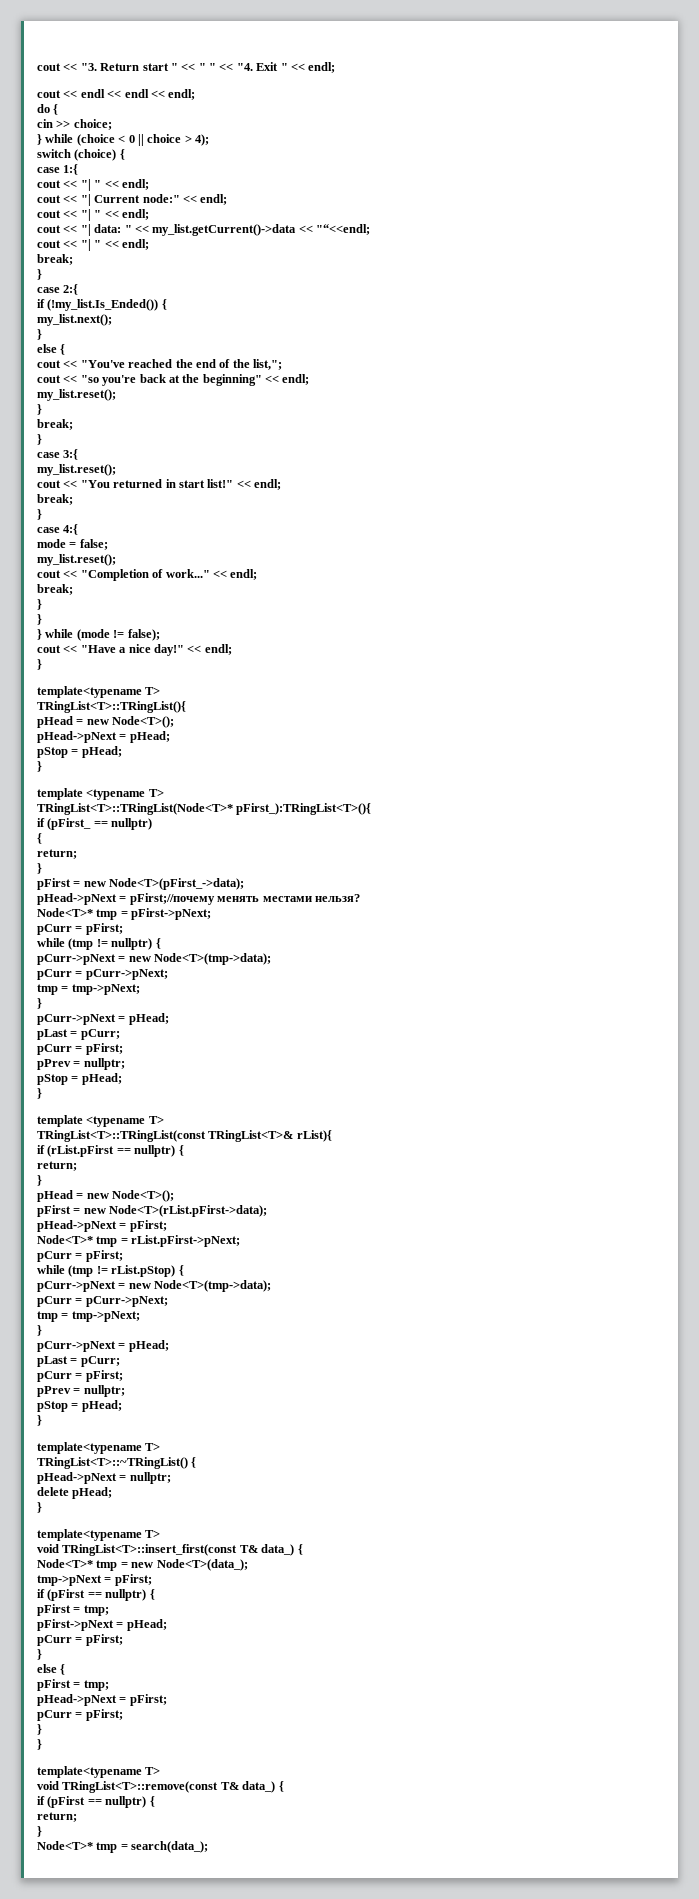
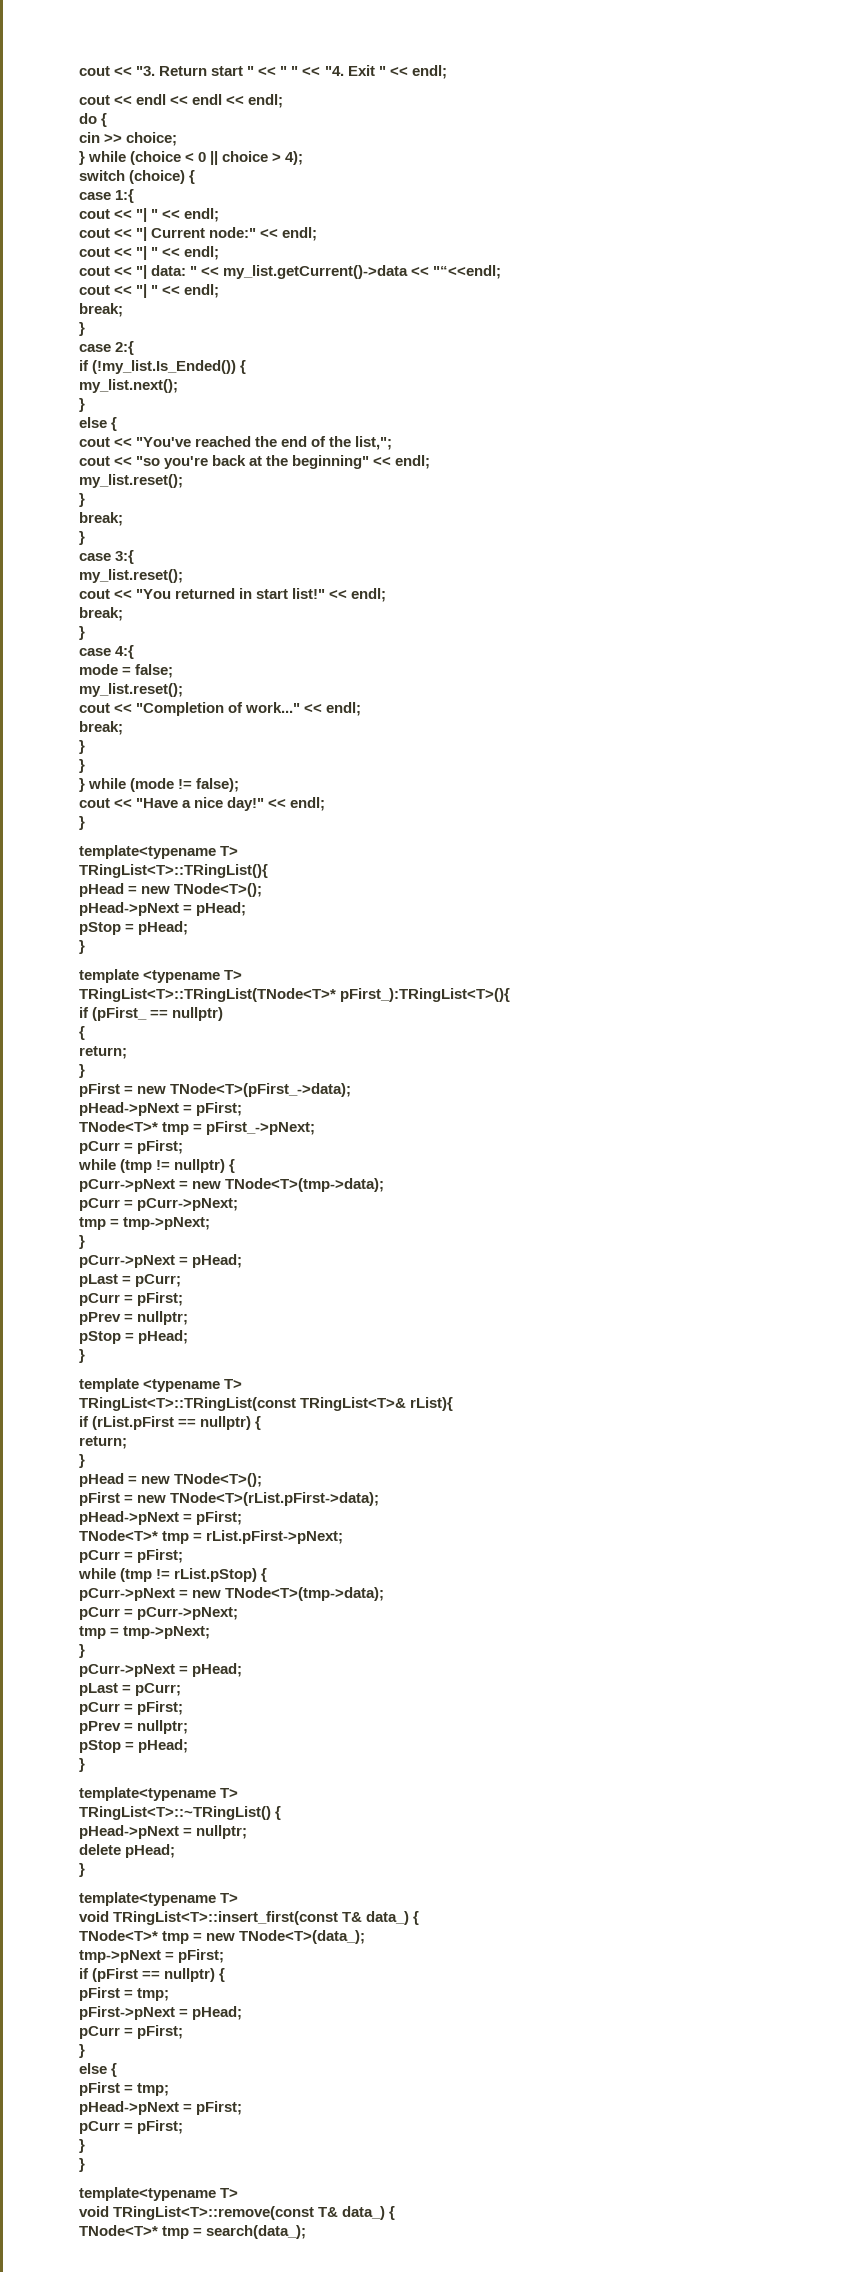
[112,716,175,728] Node<T>(); -> [174,883,263,897] TNode<T>();
[37,803,233,815] TRingList<T>::TRingList(Node<T>* -> [79,988,336,1002] TRingList<T>::TRingList(TNode<T>*
[109,878,245,890] [37,893,360,905] [37,908,212,920] Node<T>(pFirst_->data); // pHead->pNext = pFirst;//почему менять местами нельзя? // Node<T>* tmp = pFirst->pNext; -> [170,1083,352,1097] [79,1102,243,1116] [79,1121,316,1135] TNode<T>(pFirst_->data); // pHead->pNext = pFirst; // TNode<T>* tmp = pFirst_->pNext;
[154,953,272,965] Node<T>(tmp->data); -> [225,1178,385,1192] TNode<T>(tmp->data);
[112,1190,175,1202] [37,1205,268,1217] [37,1220,167,1232] [37,1235,93,1244] Node<T>(); // pFirst = new Node<T>(rList.pFirst->data); // pHead->pNext = pFirst; // Node<T>* -> [174,1473,263,1487] [79,1492,380,1506] [79,1511,243,1525] [79,1530,158,1541] TNode<T>(); // pFirst = new TNode<T>(rList.pFirst->data); // pHead->pNext = pFirst; // TNode<T>*
[154,1280,272,1292] Node<T>(tmp->data); -> [225,1587,385,1601] TNode<T>(tmp->data);
[37,1559,93,1568] Node<T>* -> [79,1930,158,1941] TNode<T>*
[156,1559,248,1571] Node<T>(data_); -> [239,1930,366,1944] TNode<T>(data_);
[37,1796,155,1808] [37,1812,77,1822] [37,1826,42,1837] [37,1841,93,1850] if (pFirst == nullptr) { // return; // } // Node<T>* -> [79,2225,158,2236] TNode<T>*

